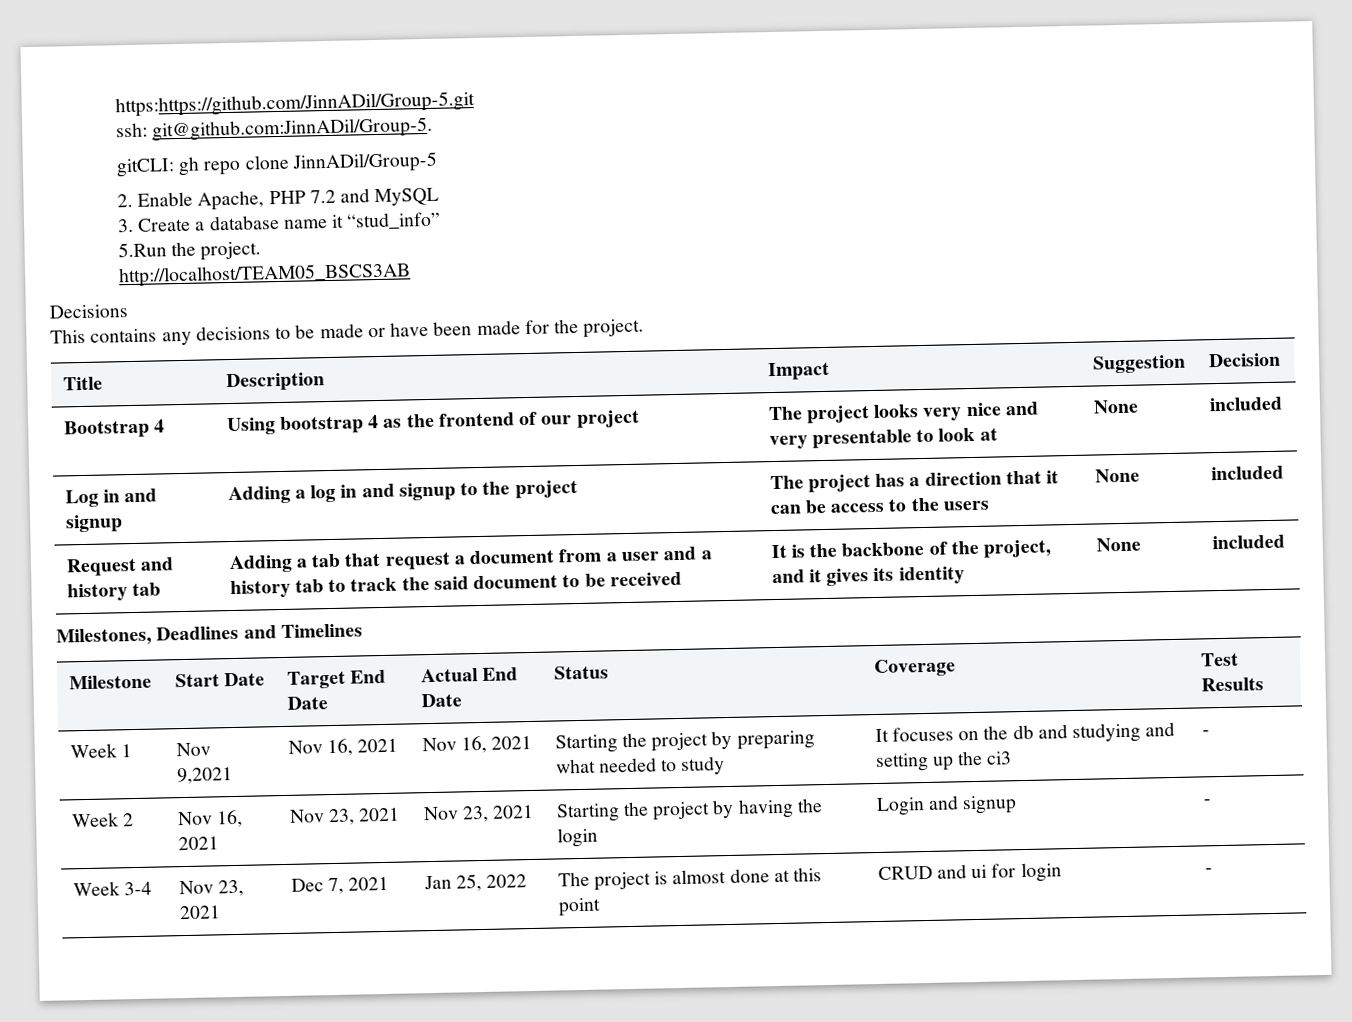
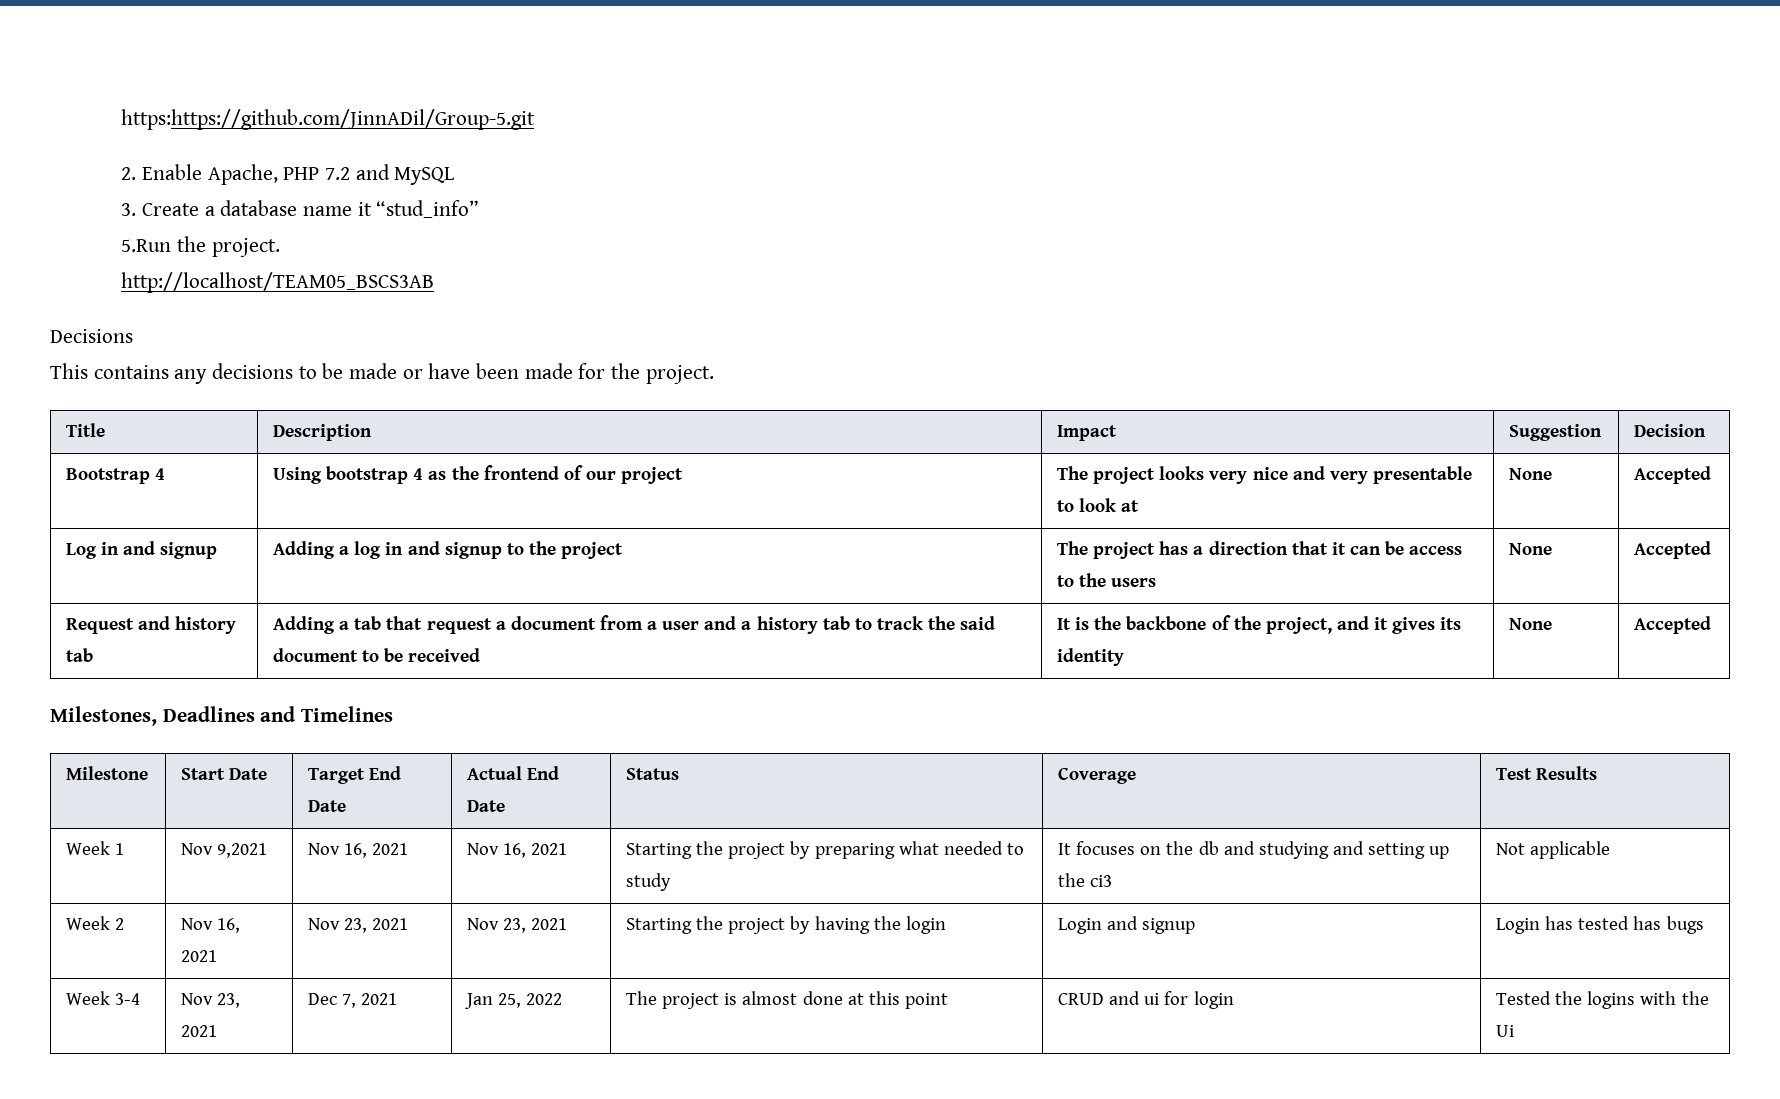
[115,116,434,142] [115,151,438,178] // ssh: git@github.com:JinnADil/Group-5. // gitCLI: gh repo clone JinnADil/Group-5 -> (536, 119) none
[1208,396,1283,412] included -> [1634,466,1712,484] Accepted
[1210,465,1284,481] included -> [1634,541,1712,559] Accepted
[1211,534,1285,550] included -> [1634,616,1712,634] Accepted
[1201,730,1210,736] - -> [1496,841,1611,859] Not applicable
[1202,799,1212,805] - -> [1496,916,1704,934] Login has tested has bugs
[1204,868,1213,874] - -> [1496,991,1709,1009] [1496,1025,1515,1037] Tested the logins with the Ui

